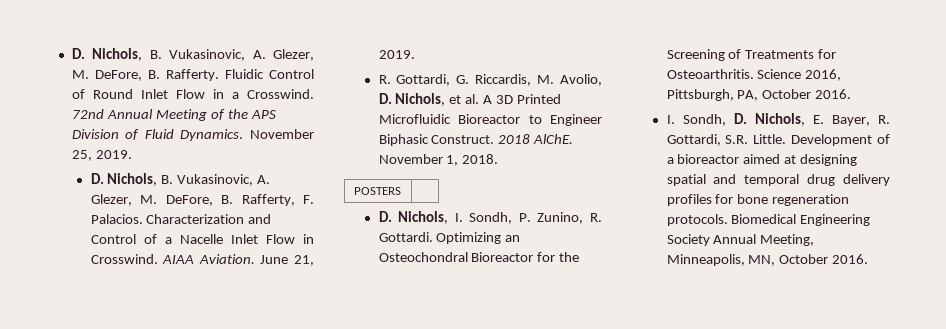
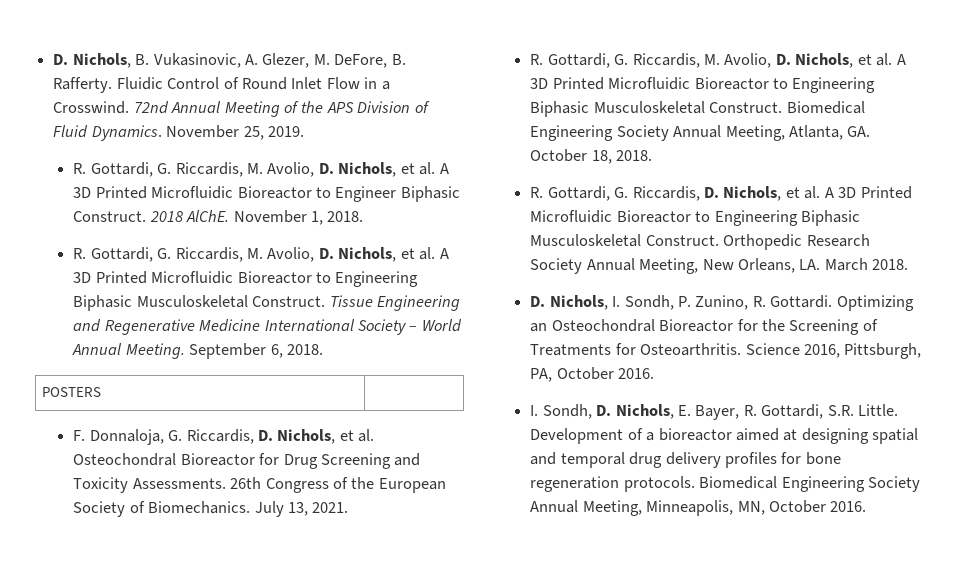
[90,173,271,186] [90,194,314,206] [90,214,272,224] [90,234,314,244] [90,254,314,266] [378,50,415,59] // D. Nichols, B. Vukasinovic, A. Glezer, M. DeFore, B. Rafferty, F. Palacios. Characterization and Control of a Nacelle Inlet Flow in Crosswind. AIAA Aviation. June 21, 2019. -> (304, 131) none
[353,187,401,195] // POSTERS | -> [73,247,449,262] [73,271,419,287] [73,295,461,311] [73,319,462,335] [72,343,324,359] [42,387,102,397] [73,429,375,445] [73,453,421,469] [73,477,446,493] [73,501,349,517] [530,53,906,68] [530,77,876,93] [530,101,865,117] [530,125,871,141] [530,149,653,164] [530,186,912,201] [530,210,861,226] [530,234,870,250] [530,258,909,274] // R. Gottardi, G. Riccardis, M. Avolio, D. Nichols, et al. A 3D Printed Microfluidic Bioreactor to Engineering Biphasic Musculoskeletal Construct. Tissue Engineering and Regenerative Medicine International Society – World Annual Meeting. September 6, 2018. // POSTERS | // F. Donnaloja, G. Riccardis, D. Nichols, et al. Osteochondral Bioreactor for Drug Screening and Toxicity Assessments. 26th Congress of the European Society of Biomechanics. July 13, 2021. // R. Gottardi, G. Riccardis, M. Avolio, D. Nichols, et al. A 3D Printed Microfluidic Bioreactor to Engineering Biphasic Musculoskeletal Construct. Biomedical Engineering Society Annual Meeting, Atlanta, GA. October 18, 2018. // R. Gottardi, G. Riccardis, D. Nichols, et al. A 3D Printed Microfluidic Bioreactor to Engineering Biphasic Musculoskeletal Construct. Orthopedic Research Society Annual Meeting, New Orleans, LA. March 2018.

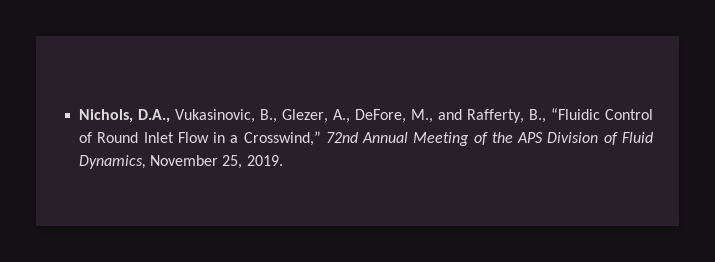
[53,53,406,68] [53,77,163,93] D. Nichols, B. Vukasinovic, A. Glezer, M. DeFore, B. Rafferty. Fluidic -> [79,108,601,123] Nichols, D.A., Vukasinovic, B., Glezer, A., DeFore, M., and Rafferty, B., “Fluidic
[53,101,130,114] Crosswind. -> [243,131,321,146] Crosswind,”
[91,125,162,141] Dynamics. -> [79,155,147,169] Dynamics,
[73,162,449,177] [73,186,460,202] [73,210,364,225] [73,247,449,262] [73,271,419,287] [73,295,461,311] [73,319,462,335] [72,343,324,359] [42,387,102,397] [73,429,375,445] [73,453,421,469] [73,477,446,493] [73,501,349,517] [530,53,906,68] [530,77,876,93] [530,101,865,117] [530,125,871,141] [530,149,653,164] [530,186,912,201] [530,210,861,226] [530,234,870,250] [530,258,909,274] [530,295,914,311] [530,319,878,335] [530,343,922,359] [530,367,655,382] [530,404,899,420] [530,428,919,444] [530,452,841,468] [530,476,921,492] [530,500,867,516] // R. Gottardi, G. Riccardis, M. Avolio, D. Nichols, et al. A 3D Printed Microfluidic Bioreactor to Engineer Biphasic Construct. 2018 AlChE. November 1, 2018. // R. Gottardi, G. Riccardis, M. Avolio, D. Nichols, et al. A 3D Printed Microfluidic Bioreactor to Engineering Biphasic Musculoskeletal Construct. Tissue Engineering and Regenerative Medicine International Society – World Annual Meeting. September 6, 2018. // POSTERS | // F. Donnaloja, G. Riccardis, D. Nichols, et al. Osteochondral Bioreactor for Drug Screening and Toxicity Assessments. 26th Congress of the European Society of Biomechanics. July 13, 2021. // R. Gottardi, G. Riccardis, M. Avolio, D. Nichols, et al. A 3D Printed Microfluidic Bioreactor to Engineering Biphasic Musculoskeletal Construct. Biomedical Engineering Society Annual Meeting, Atlanta, GA. October 18, 2018. // R. Gottardi, G. Riccardis, D. Nichols, et al. A 3D Printed Microfluidic Bioreactor to Engineering Biphasic Musculoskeletal Construct. Orthopedic Research Society Annual Meeting, New Orleans, LA. March 2018. // D. Nichols, I. Sondh, P. Zunino, R. Gottardi. Optimizing an Osteochondral Bioreactor for the Screening of Treatments for Osteoarthritis. Science 2016, Pittsburgh, PA, October 2016. // I. Sondh, D. Nichols, E. Bayer, R. Gottardi, S.R. Little. Development of a bioreactor aimed at designing spatial and temporal drug delivery profiles for bone regeneration protocols. Biomedical Engineering Society Annual Meeting, Minneapolis, MN, October 2016. -> (283, 160) none

